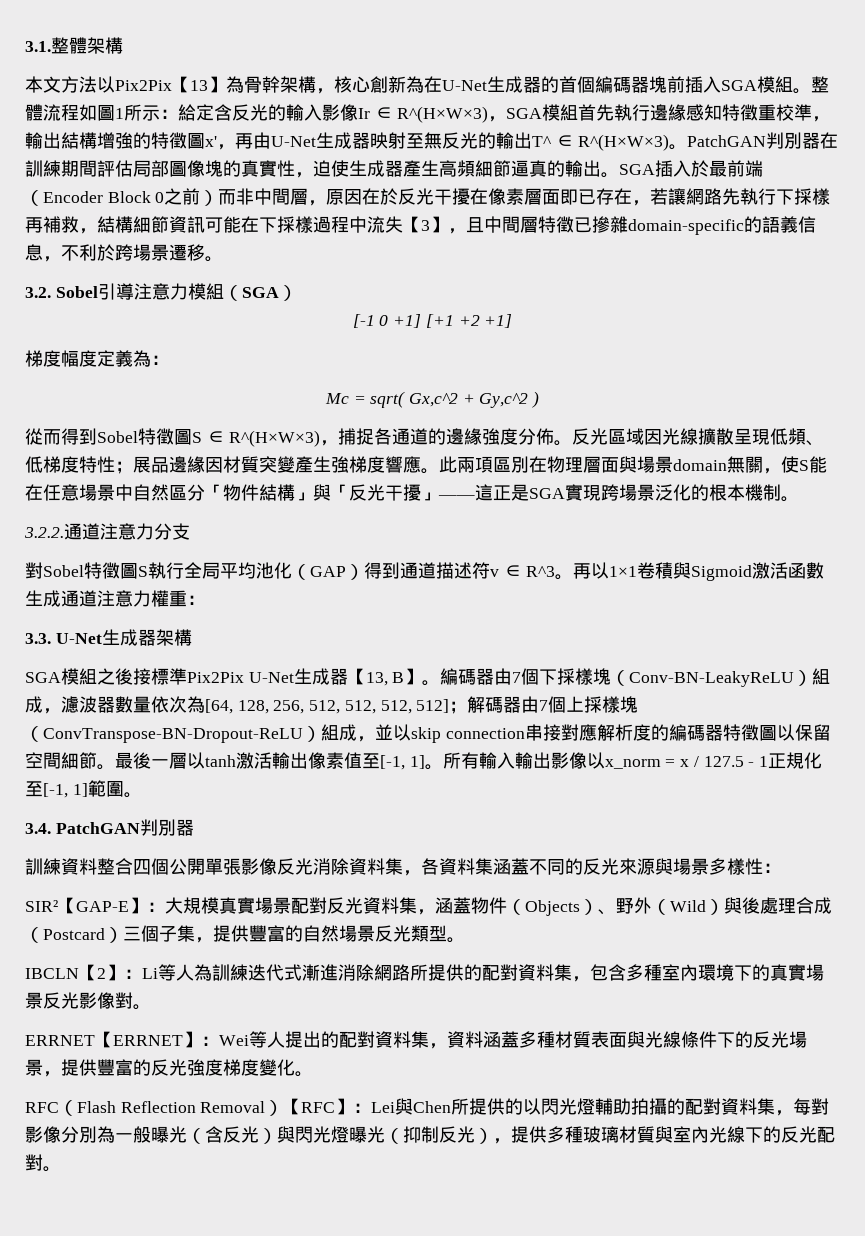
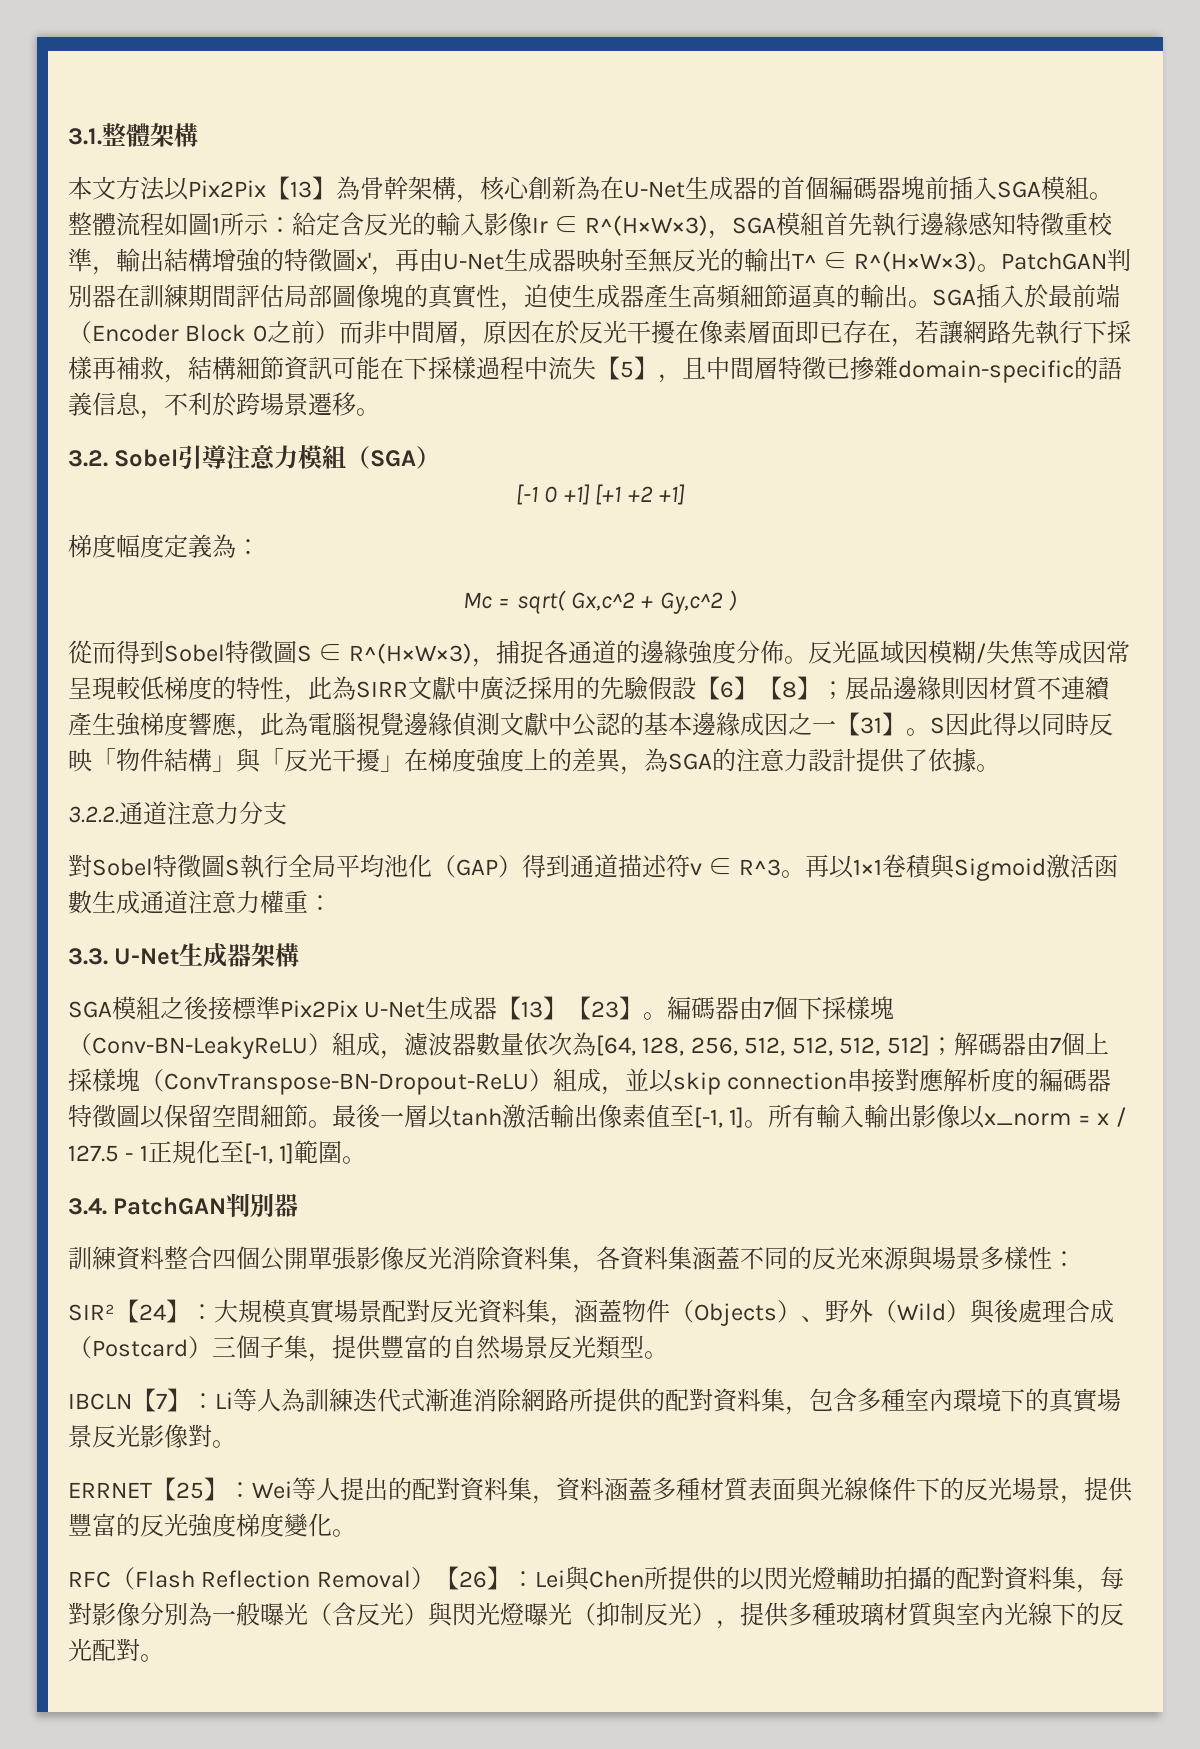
[421,220,430,231] 3 -> [620,361,634,378] 5
[662,428,825,446] [25,456,827,474] [25,484,205,501] 光線擴散呈現低頻、低梯度特性；展品邊緣因材質突變產生強梯度響應。此兩項區別在物理層面與場景domain無關，使S能在任意場景中自然區分 -> [927,640,1130,665] [68,676,1111,703] [68,712,1113,739] [68,748,92,772] 模糊/失焦等成因常呈現較低梯度的特性，此為SIRR文獻中廣泛採用的先驗假設【6】【8】；展品邊緣則因材質不連續產生強梯度響應，此為電腦視覺邊緣偵測文獻中公認的基本邊緣成因之一【31】。S因此得以同時反映
[438,484,781,501] ——這正是SGA實現跨場景泛化的根本機制 -> [404,748,976,775] 在梯度強度上的差異，為SGA的注意力設計提供了依據
[365,672,405,686] 13, B -> [521,996,620,1020] 13】【23
[76,901,129,912] GAP-E -> [139,1304,166,1320] 24
[97,968,106,979] 2 -> [156,1393,167,1409] 7
[113,1035,183,1046] ERRNET -> [176,1482,204,1499] 25
[301,1102,336,1113] RFC -> [458,1571,487,1588] 26

